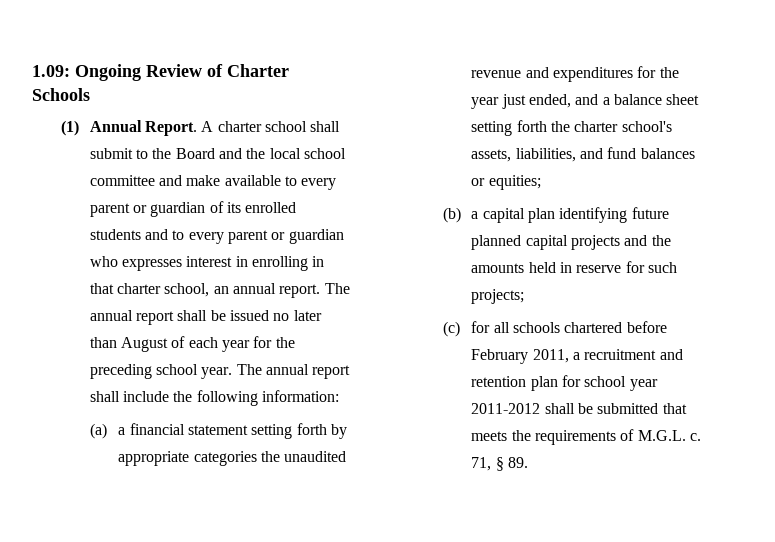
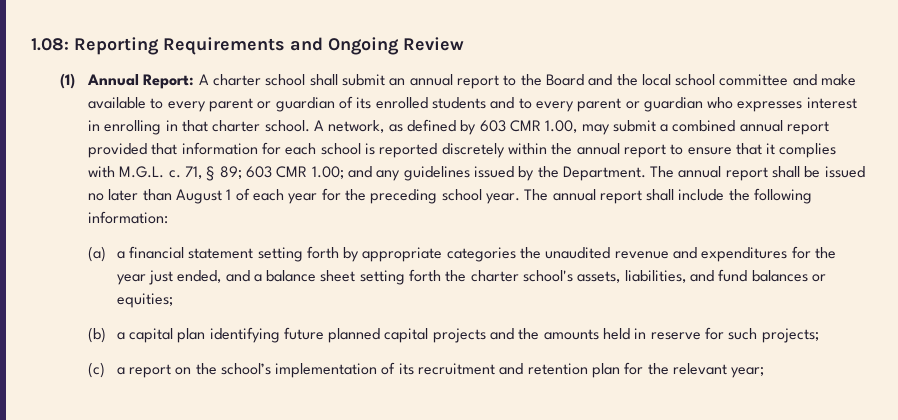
[32,65,70,77] 1.09: -> [31,37,323,55] 1.08: Reporting Requirements and
[207,64,289,77] [32,88,90,101] of Charter Schools -> (464, 44) none
[144,121,197,136] Report. -> [143,74,195,89] Report:
(133, 153) none -> [389,74,499,89] an annual report
[164,283,321,298] school, an annual report. -> [264,119,830,135] [88,142,837,158] [88,166,646,181] school. A network, as defined by 603 CMR 1.00, may submit a combined annual report provided that information for each school is reported discretely within the annual report to ensure that it complies with M.G.L. c. 71, § 89; 603 CMR 1.00; and any guidelines issued by the Department.
(168, 344) none -> [226,189,232,200] 1
[471,321,667,333] [471,349,581,364] for all schools chartered before February 2011, a -> [116,362,414,378] a report on the school’s implementation of its
[584,376,658,391] [471,403,687,414] [471,429,702,445] [471,457,529,471] school year 2011-2012 shall be submitted that meets the requirements of M.G.L. c. 71, § 89. -> [647,363,765,378] the relevant year;

